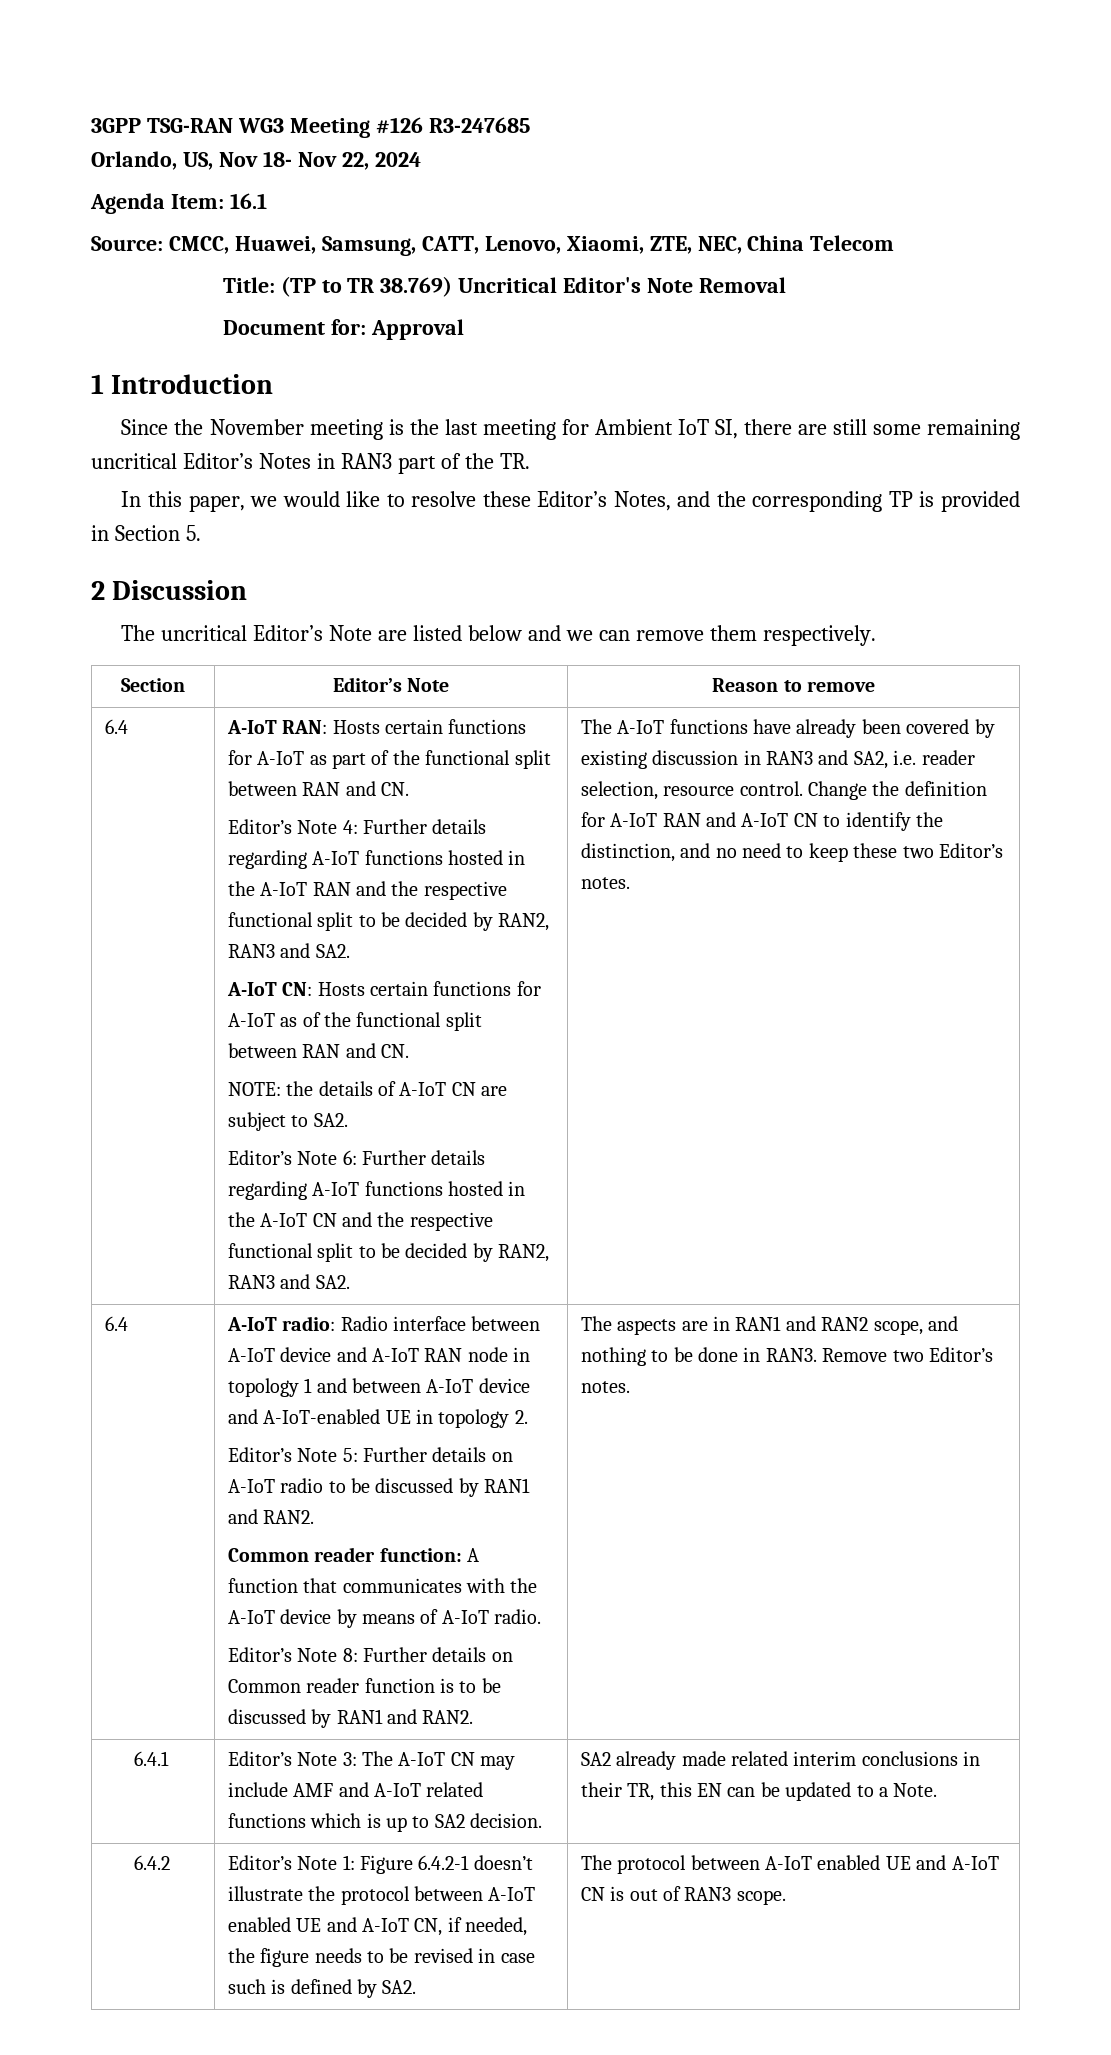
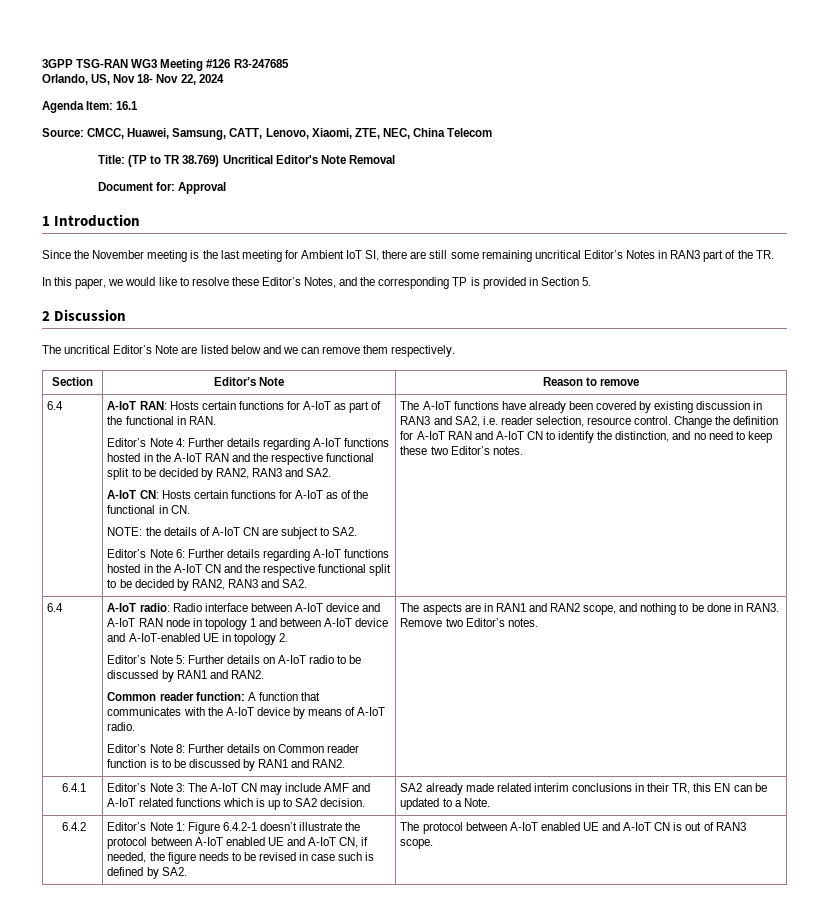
[514,750,551,769] [227,781,410,796] split between RAN and CN. -> [176,416,216,425] in RAN.
[445,1012,482,1031] [227,1043,376,1058] split between RAN and -> [158,505,168,514] in

